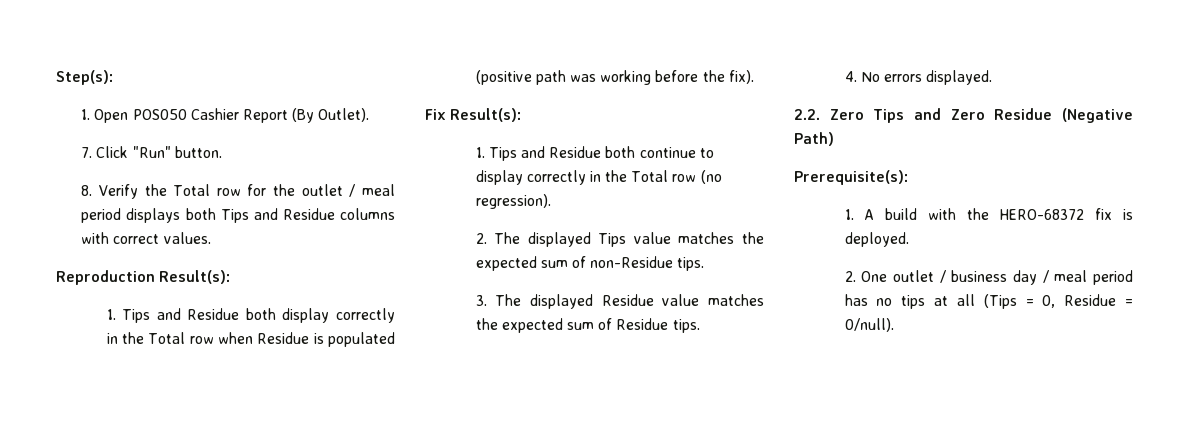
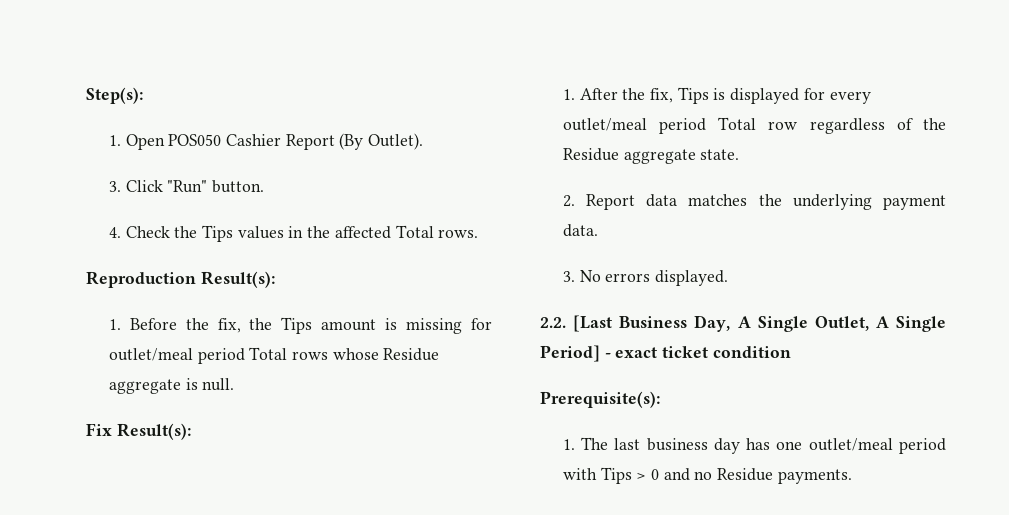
[81,147,93,158] 7. -> [108,181,121,192] 3.
[81,184,395,199] [81,208,395,223] [81,232,211,244] [56,270,231,285] [106,308,395,323] [106,332,395,347] [475,70,754,85] [425,108,522,122] [475,146,714,161] [475,170,722,185] [475,194,551,209] [475,232,764,247] [475,256,705,271] [475,294,764,309] [475,318,700,333] [844,70,993,85] [794,108,1133,123] [794,132,834,146] [794,170,908,185] [844,208,1133,220] [844,232,909,247] [844,270,1133,285] [844,294,1133,309] [844,318,894,332] 8. Verify the Total row for the outlet / meal period displays both Tips and Residue columns with correct values. // Reproduction Result(s): // 1. Tips and Residue both display correctly in the Total row when Residue is populated (positive path was working before the fix). // Fix Result(s): // 1. Tips and Residue both continue to display correctly in the Total row (no regression). // 2. The displayed Tips value matches the expected sum of non-Residue tips. // 3. The displayed Residue value matches the expected sum of Residue tips. // 4. No errors displayed. // 2.2. Zero Tips and Zero Residue (Negative Path) // Prerequisite(s): // 1. A build with the HERO-68372 fix is deployed. // 2. One outlet / business day / meal period has no tips at all (Tips = 0, Residue = 0/null). -> [108,225,479,242] [86,271,275,288] [108,317,492,334] [108,347,440,364] [108,378,235,394] [86,423,191,440] [562,87,871,104] [562,117,946,134] [562,148,740,164] [562,194,946,210] [562,224,598,237] [562,270,729,286] [540,315,946,332] [540,345,791,362] [540,391,660,408] [562,437,946,454] [562,467,852,484] 4. Check the Tips values in the affected Total rows. // Reproduction Result(s): // 1. Before the fix, the Tips amount is missing for outlet/meal period Total rows whose Residue aggregate is null. // Fix Result(s): // 1. After the fix, Tips is displayed for every outlet/meal period Total row regardless of the Residue aggregate state. // 2. Report data matches the underlying payment data. // 3. No errors displayed. // 2.2. [Last Business Day, A Single Outlet, A Single Period] - exact ticket condition // Prerequisite(s): // 1. The last business day has one outlet/meal period with Tips > 0 and no Residue payments.

